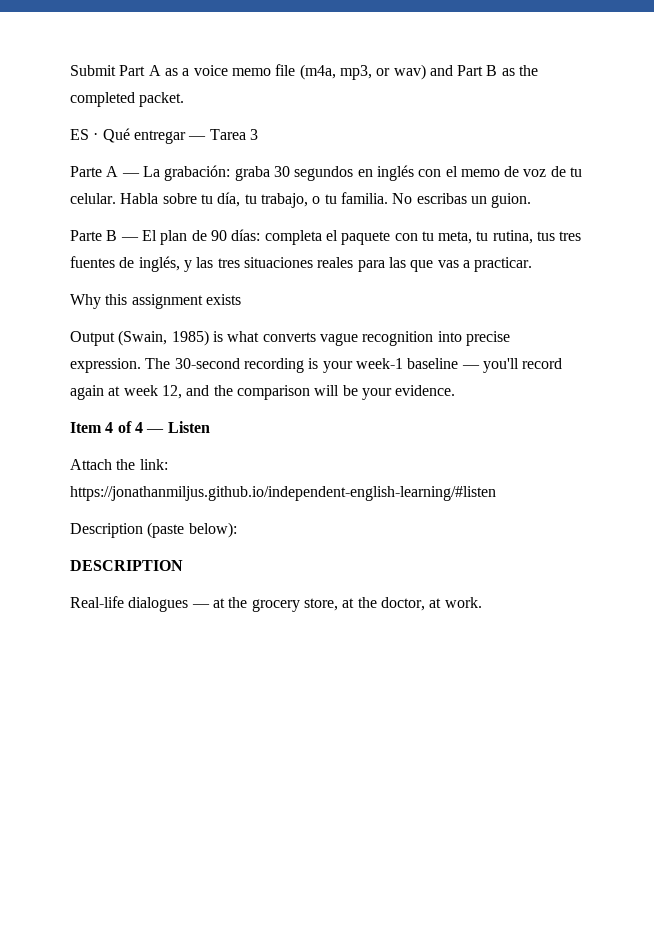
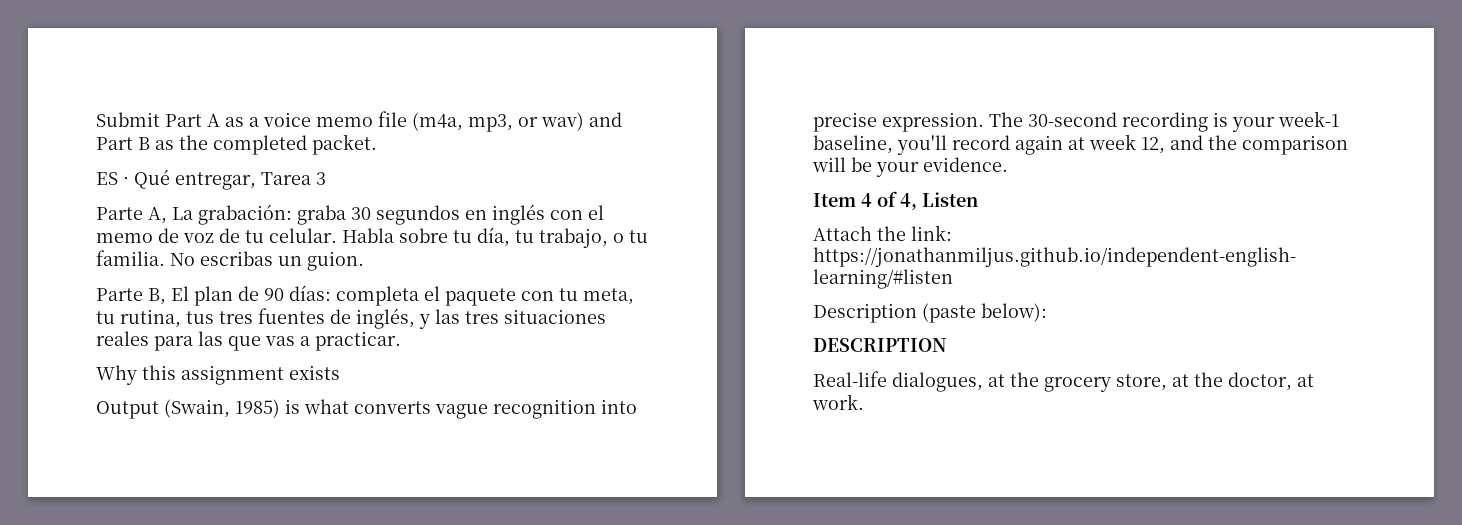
[133,130,207,144] entregar — -> [175,172,256,190] entregar,
[106,166,140,177] A — -> [148,207,167,224] A,
[106,230,139,241] B — -> [148,288,166,305] B,
[407,358,480,369] baseline — -> [813,135,893,154] baseline,
[134,422,165,433] 4 — -> [900,193,917,210] 4,
[128,597,210,612] dialogues — -> [892,372,983,392] dialogues,

